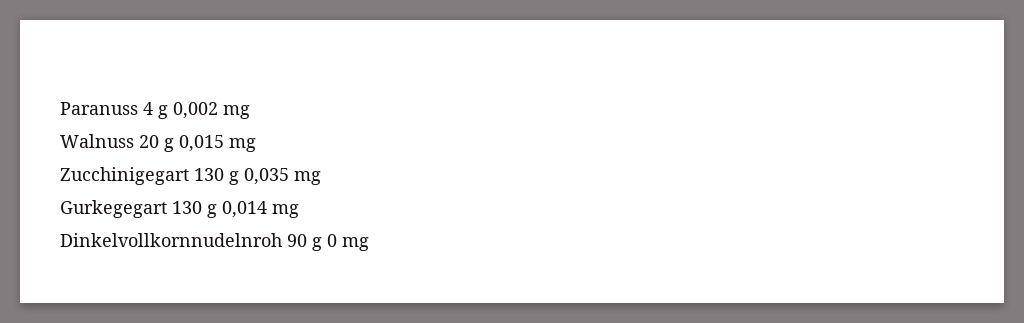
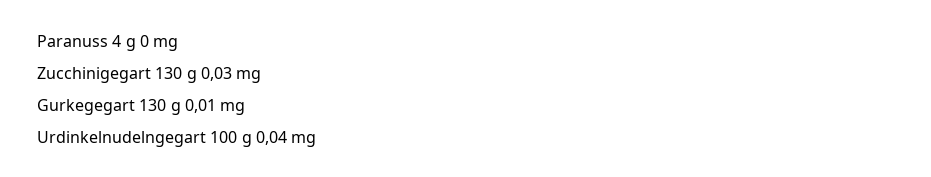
[173,102,250,119] [60,134,224,152] 0,002 mg // Walnuss 20 g 0,015 -> [139,35,149,47] 0
[244,168,289,185] 0,035 -> [200,67,232,81] 0,03
[222,201,299,218] [60,233,337,251] 0,014 mg // Dinkelvollkornnudelnroh 90 g 0 -> [184,99,246,115] [37,131,287,147] 0,01 mg // Urdinkelnudelngegart 100 g 0,04

